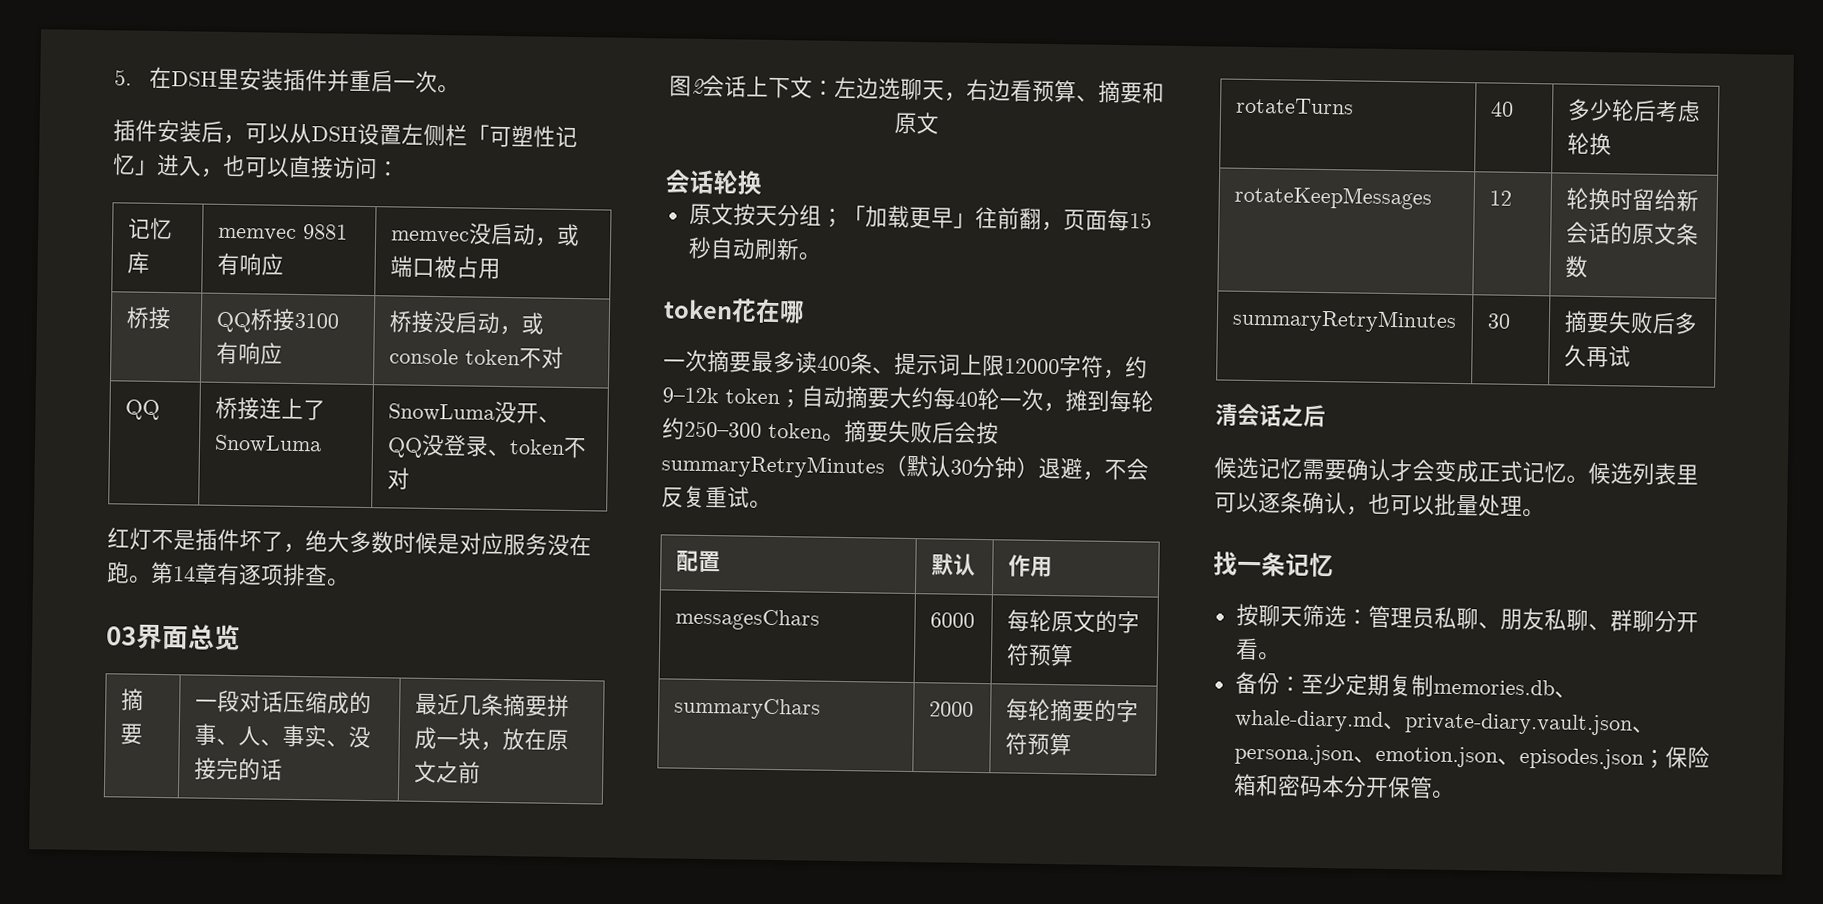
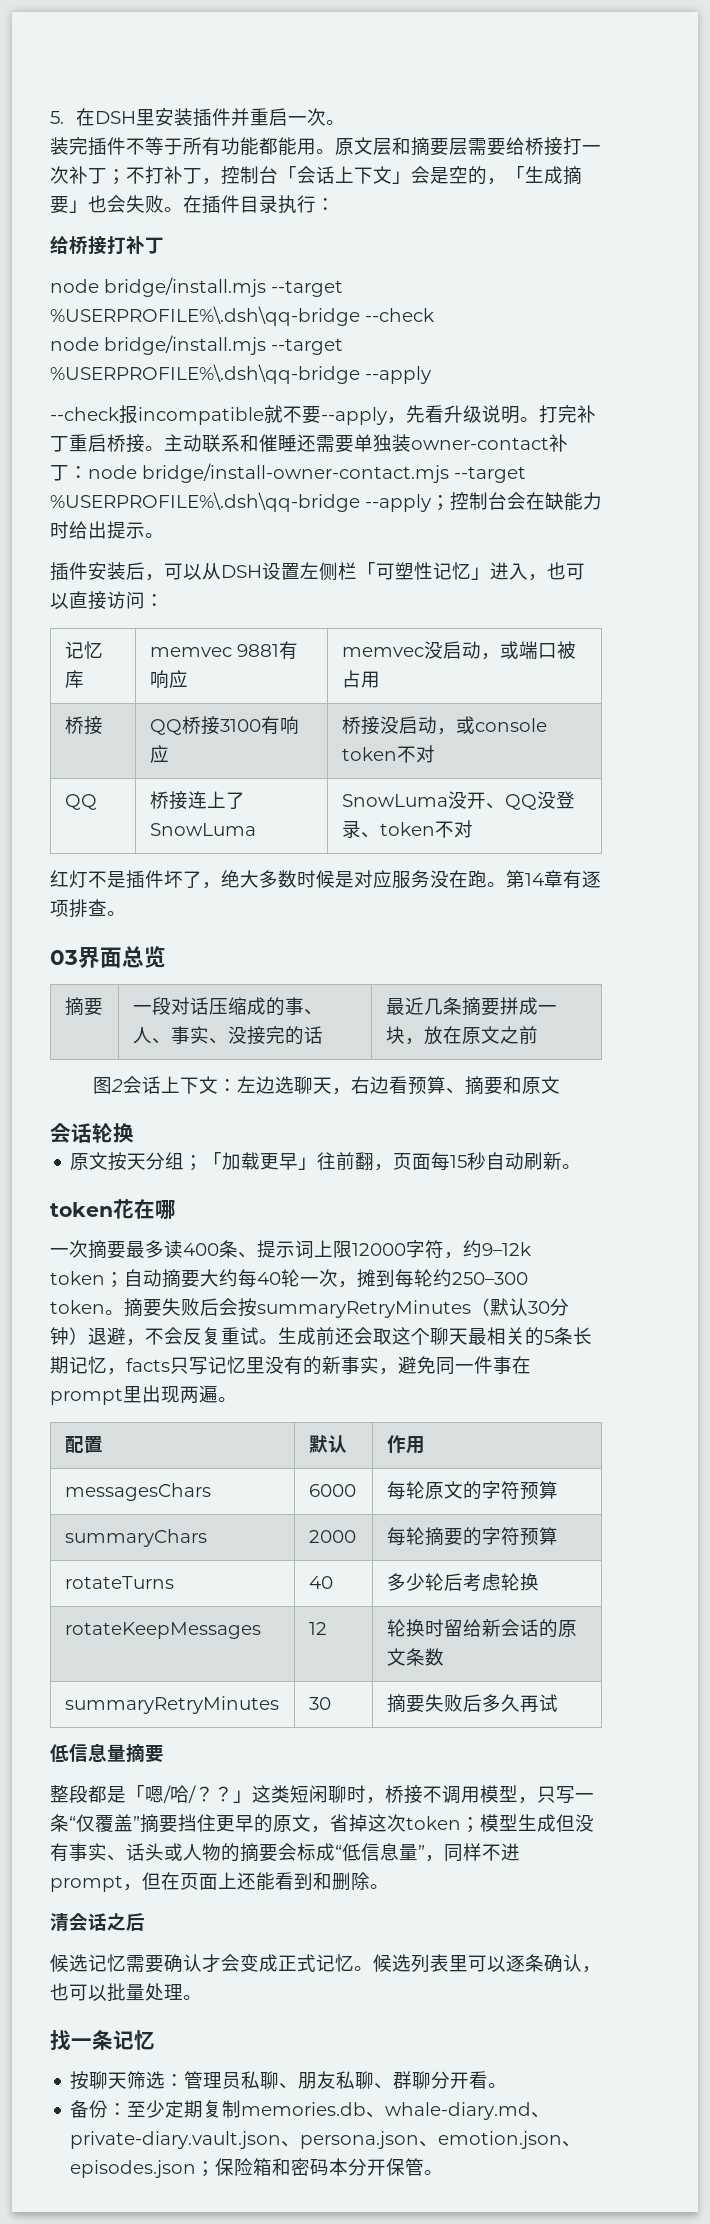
(461, 89) none -> [50,137,601,156] [50,166,582,185] [50,195,335,214] [50,236,164,255] [50,277,343,297] [50,306,434,326] [50,335,343,355] [50,364,431,384] [50,405,596,425] [50,434,568,453] [50,463,526,483] [50,492,602,512] [50,521,164,539] // 装完插件不等于所有功能都能用。原文层和摘要层需要给桥接打一次补丁；不打补丁，控制台「会话上下文」会是空的，「生成摘要」也会失败。在插件目录执行： // 给桥接打补丁 // node bridge/install.mjs --target %USERPROFILE%\.dsh\qq-bridge --check // node bridge/install.mjs --target %USERPROFILE%\.dsh\qq-bridge --apply // --check报incompatible就不要--apply，先看升级说明。打完补丁重启桥接。主动联系和催睡还需要单独装owner-contact补丁：node bridge/install-owner-contact.mjs --target %USERPROFILE%\.dsh\qq-bridge --apply；控制台会在缺能力时给出提示。
(772, 504) none -> [278,1327,592,1346] [50,1356,531,1375] [50,1385,237,1405] 生成前还会取这个聊天最相关的5条长期记忆，facts只写记忆里没有的新事实，避免同一件事在prompt里出现两遍。
(1631, 356) none -> [50,1743,164,1762] [50,1785,594,1804] [50,1814,594,1833] [50,1843,520,1862] [50,1872,389,1892] // 低信息量摘要 // 整段都是「嗯/哈/？？」这类短闲聊时，桥接不调用模型，只写一条“仅覆盖”摘要挡住更早的原文，省掉这次token；模型生成但没有事实、话头或人物的摘要会标成“低信息量”，同样不进prompt，但在页面上还能看到和删除。

